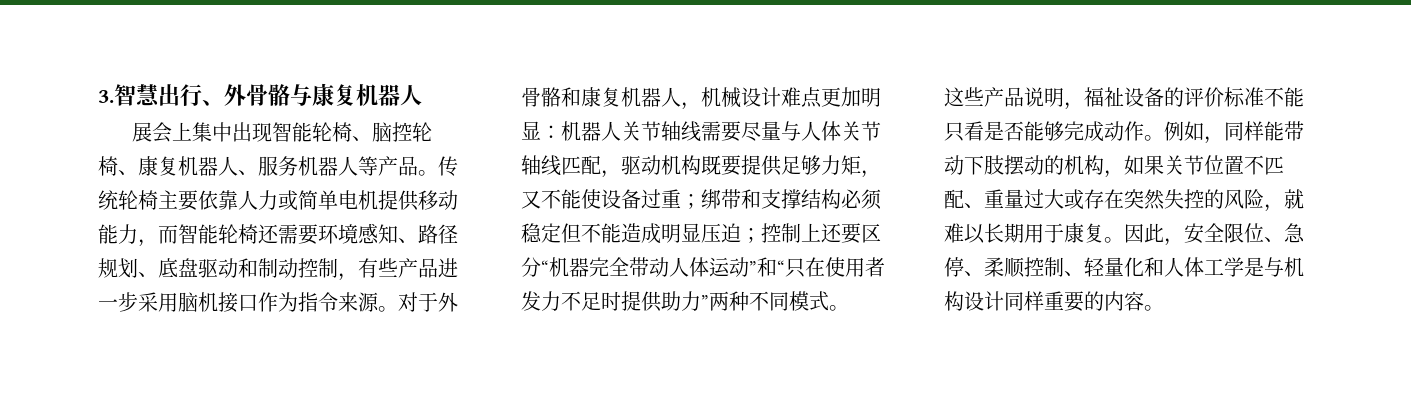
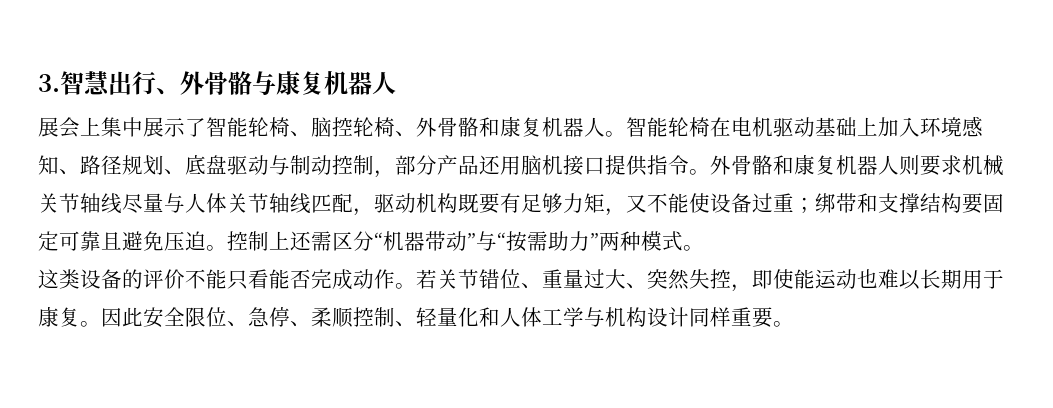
[232,122,273,142] 出现 -> [143,117,206,137] 展示了
[138,156,458,176] [98,190,458,211] [98,224,318,247] 康复机器人、服务机器人等产品。传统轮椅主要依靠人力或简单电机提供移动能力，而智能轮椅还需要 -> [416,117,920,137] 外骨骼和康复机器人。智能轮椅在电机驱动基础上加入
[238,258,258,278] 和 -> [269,155,290,175] 与
[358,258,458,278] [98,292,458,313] [521,87,881,110] [521,121,741,142] 有些产品进一步采用脑机接口作为指令来源。对于外骨骼和康复机器人，机械设计难点更加明显：机器人关节轴线需要 -> [395,155,1004,176] [38,193,122,214] 部分产品还用脑机接口提供指令。外骨骼和康复机器人则要求机械关节轴线
[741,155,782,176] 提供 -> [500,193,521,213] 有
[841,189,882,210] [521,223,761,244] 必须稳定但不能造成明显压迫； -> [962,193,1004,214] [38,231,227,251] 要固定可靠且避免压迫。
[841,223,861,244] 要 -> [311,231,332,251] 需
[589,257,885,278] [521,291,662,312] 完全带动人体运动”和“只在使用者发力不足时提供 -> [425,231,548,252] 带动”与“按需
[749,291,789,311] 不同 -> (641, 241) none
[964,87,1124,110] 些产品说明，福祉 -> [59,269,80,289] 类
[1224,87,1264,107] 标准 -> (185, 279) none
[984,121,1064,141] 是否能够 -> [269,269,311,289] 能否
[1164,121,1304,144] [944,155,1284,178] [944,189,964,209] 例如，同样能带动下肢摆动的机构，如果关节位置不匹配 -> [416,269,521,289] 若关节错位
[1064,189,1124,210] 或存在 -> [626,283,647,289] 、
[1204,189,1304,212] 的风险，就 -> [731,269,878,292] ，即使能运动也
[1164,238,1184,246] ， -> (143, 317) none
[1244,257,1264,277] 是 -> (584, 317) none
[1084,291,1144,311] 的内容 -> (773, 317) none

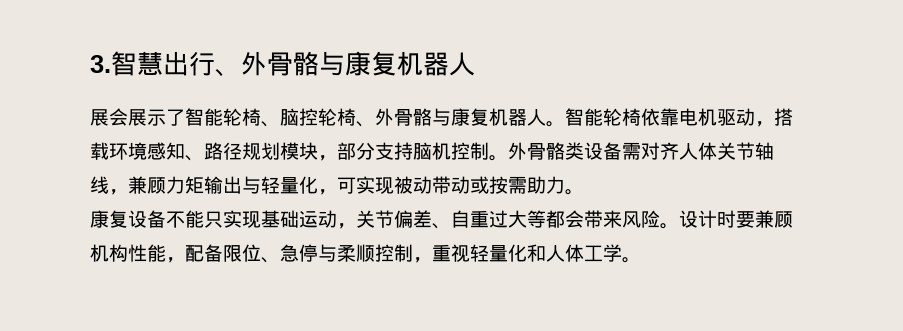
[80,117,143,137] 上集中 -> (128, 117) none
[479,117,500,137] 和 -> [432,108,451,126] 与
[710,117,731,137] 在 -> [641,108,679,126] 依靠
[815,117,920,137] 基础上加入 -> [755,108,793,127] [90,142,109,160] ，搭载
[164,155,1004,178] [38,193,1004,216] [38,231,704,252] [38,269,1004,292] [38,307,185,328] 、底盘驱动与制动控制，部分产品还用脑机接口提供指令。外骨骼和康复机器人则要求机械关节轴线尽量与人体关节轴线匹配，驱动机构既要有足够力矩，又不能使设备过重；绑带和支撑结构要固定可靠且避免压迫。控制上还需区分“机器带动”与“按需助力”两种模式。 // 这类设备的评价不能只看能否完成动作。若关节错位、重量过大、突然失控，即使能运动也难以长期用于康复。因此安全 -> [280,142,774,161] [90,176,584,195] [90,210,793,229] [90,244,223,263] 模块，部分支持脑机控制。外骨骼类设备需对齐人体关节轴线，兼顾力矩输出与轻量化，可实现被动带动或按需助力。 // 康复设备不能只实现基础运动，关节偏差、自重过大等都会带来风险。设计时要兼顾机构性能，配备
[290,321,311,327] 、 -> [318,244,337,262] 与
[395,321,416,327] 、 -> [413,244,470,263] ，重视
[584,307,773,328] 与机构设计同样重要 -> (622, 253) none

